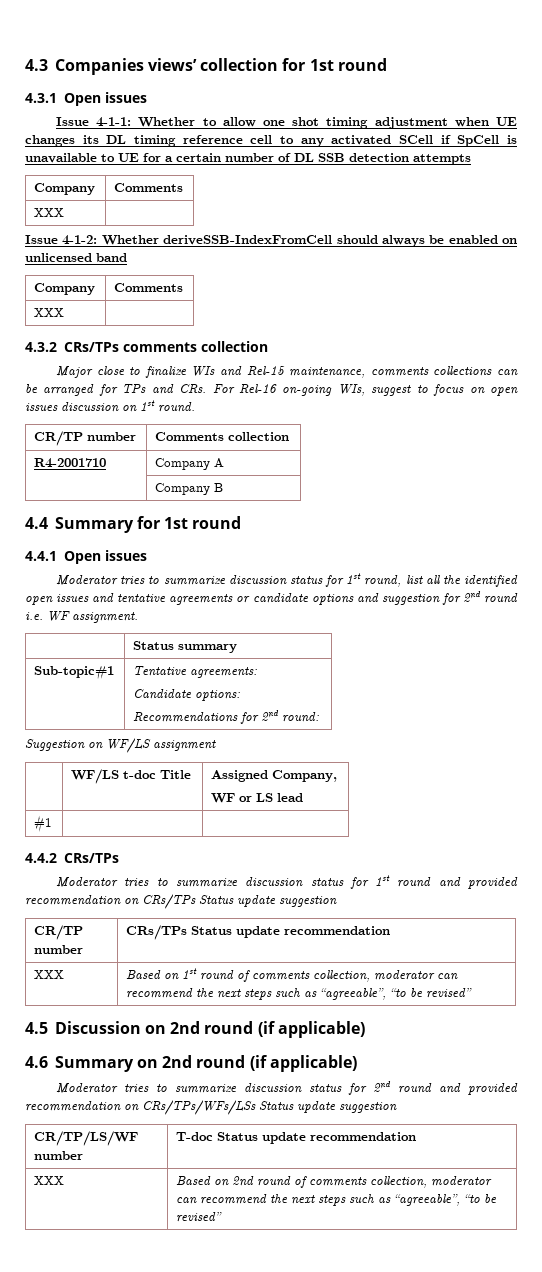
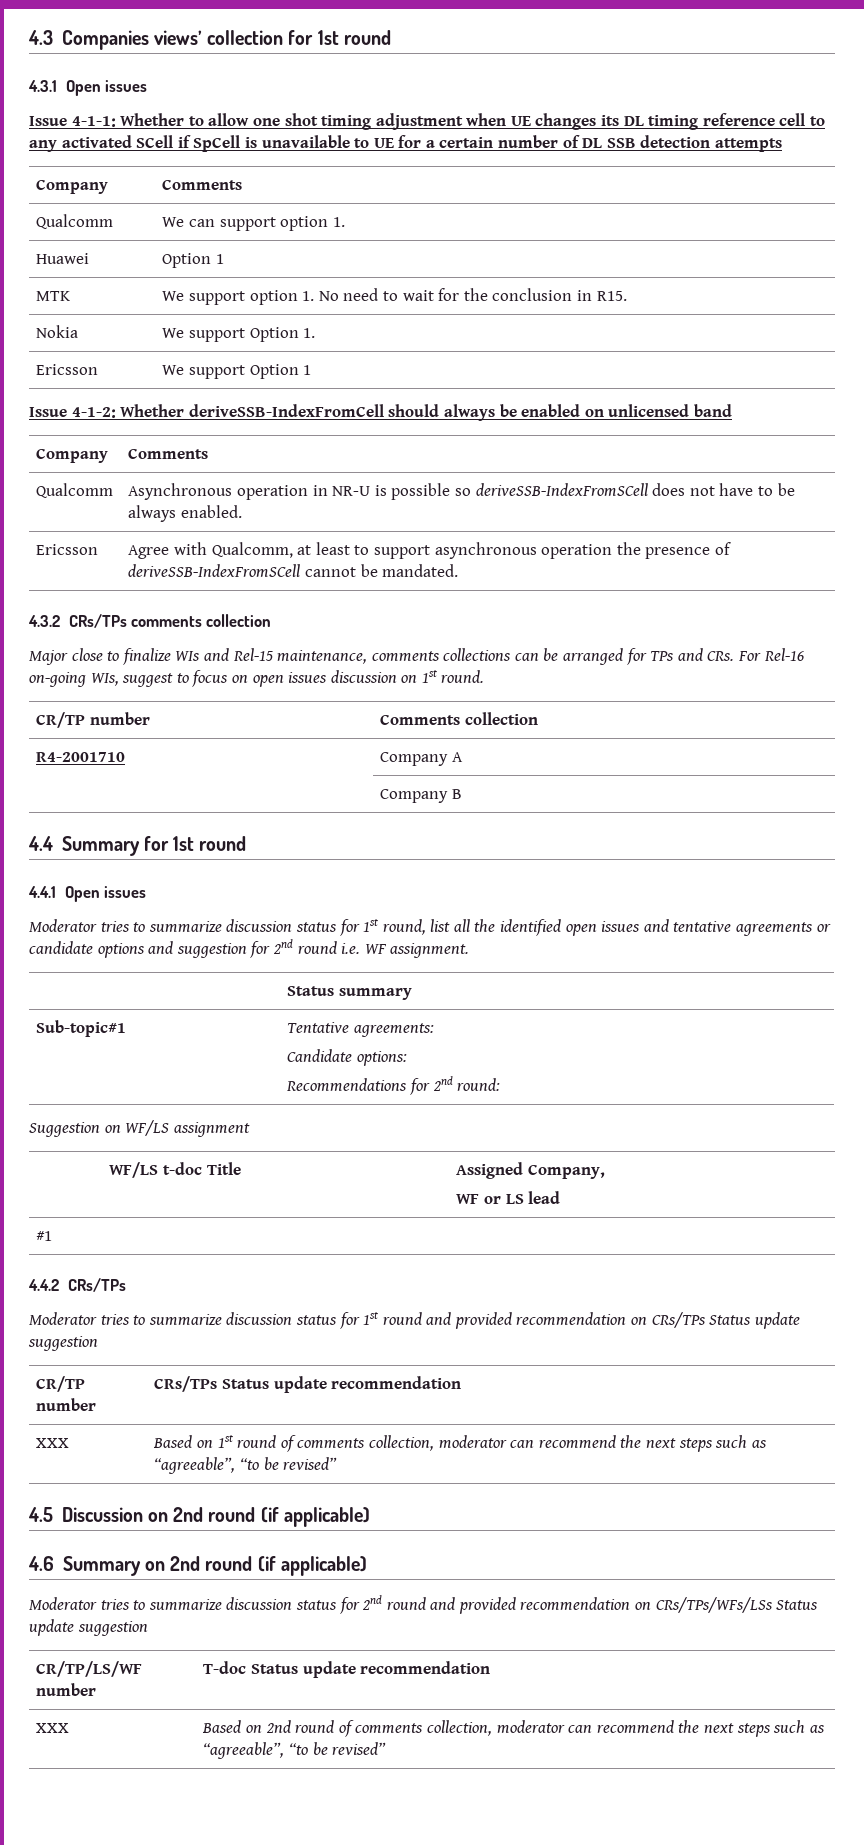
[34,208,65,217] XXX | -> [36,214,114,229] [162,216,345,231] [36,253,90,264] [162,253,225,268] [36,291,71,301] [162,288,627,305] [36,325,79,338] [162,327,316,342] [36,364,99,375] [162,364,312,379] Qualcomm | We can support option 1. // Huawei | Option 1 // MTK | We support option 1. No need to wait for the conclusion in R15. // Nokia | We support Option 1. // Ericsson | We support Option 1
[34,308,65,317] XXX | -> [36,483,114,498] [128,483,795,500] [128,505,243,522] [36,544,99,555] [128,542,731,559] [128,564,459,578] Qualcomm | Asynchronous operation in NR-U is possible so deriveSSB-IndexFromSCell does not have to be always enabled. // Ericsson | Agree with Qualcomm, at least to support asynchronous operation the presence of deriveSSB-IndexFromSCell cannot be mandated.

